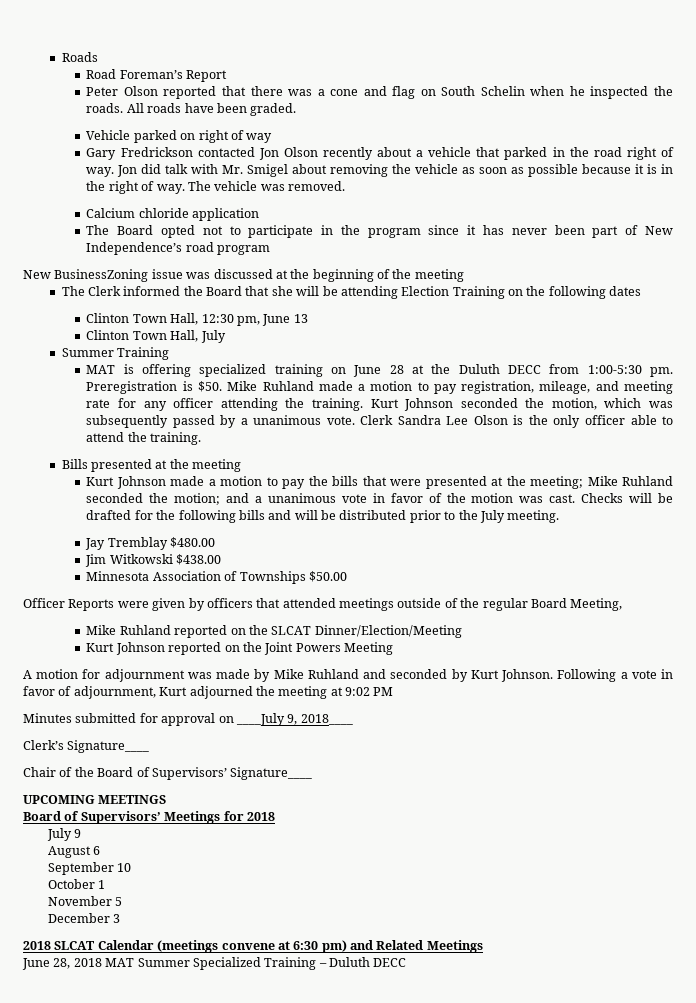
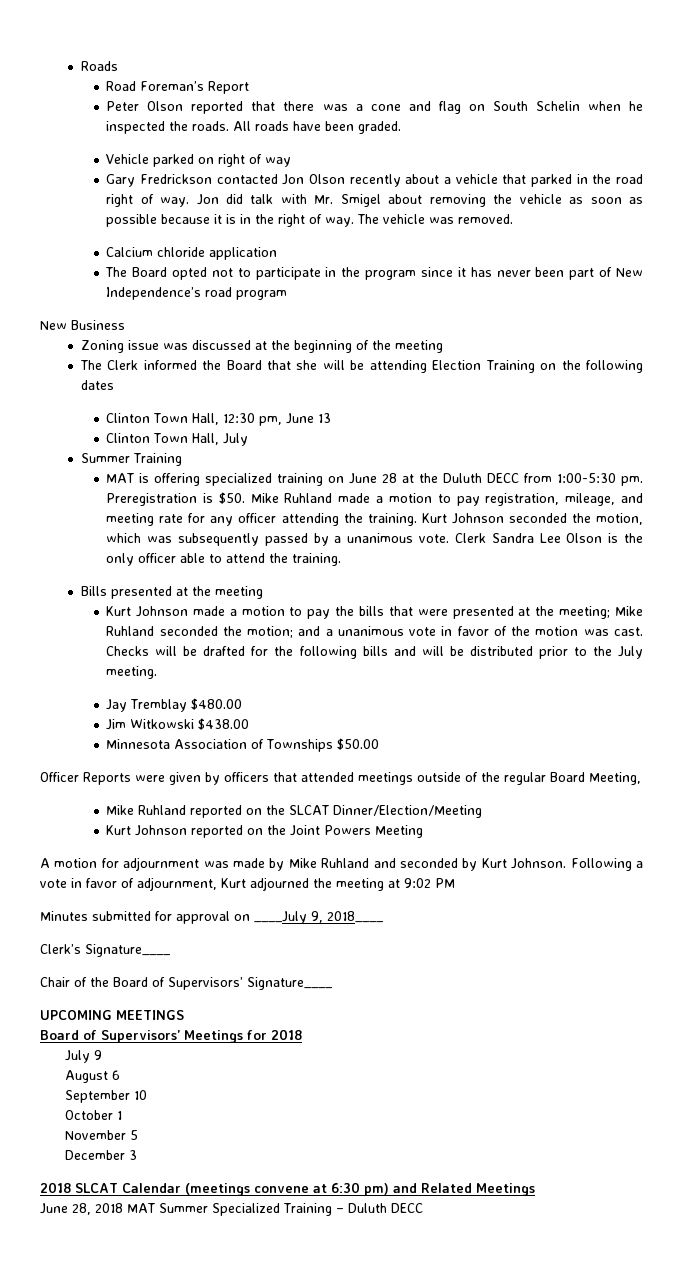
[54,269,149,282] BusinessZoning -> [71,320,125,330] [80,340,124,353] Business // Zoning

